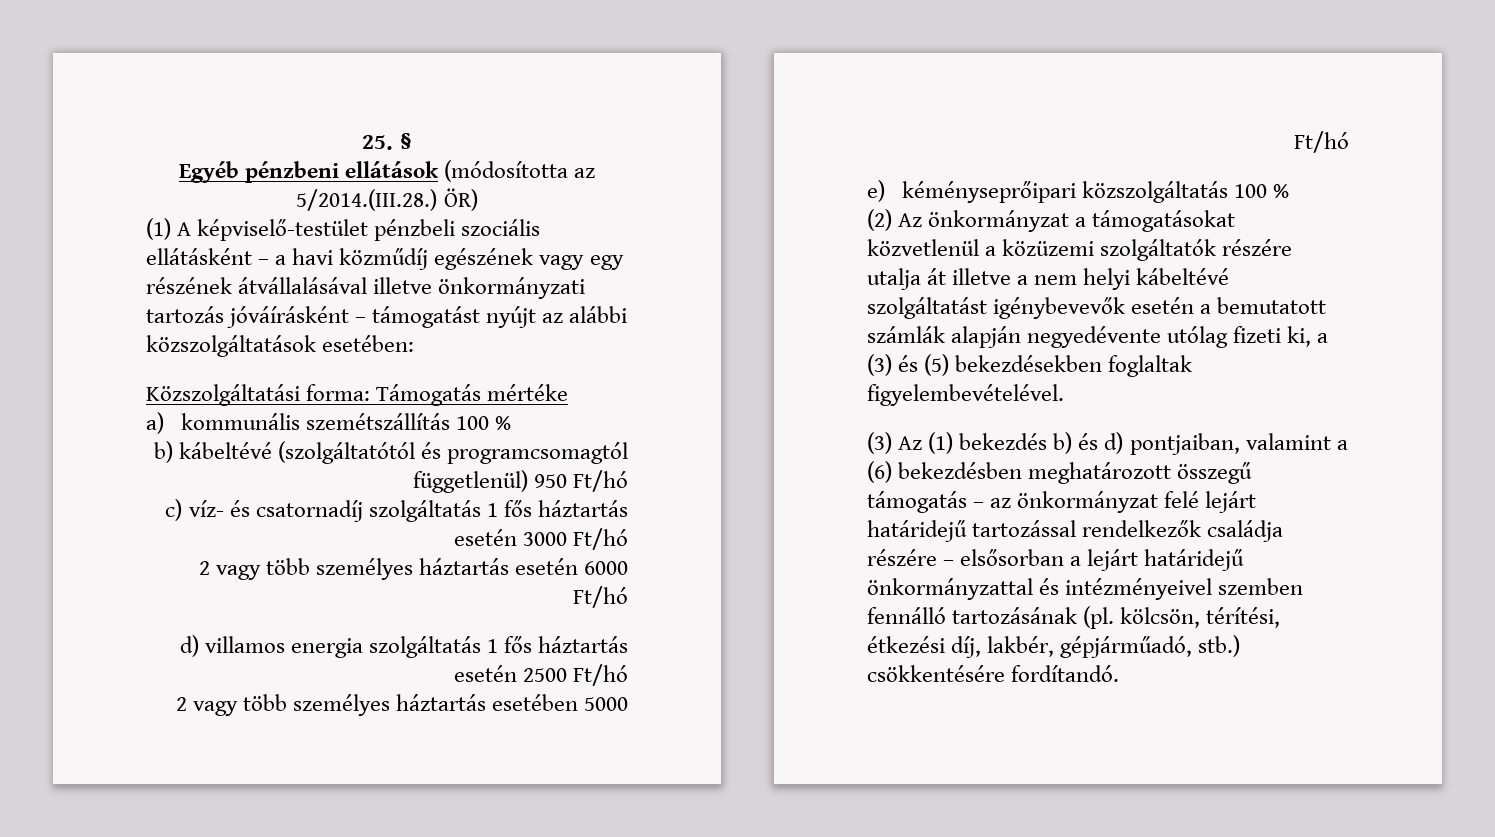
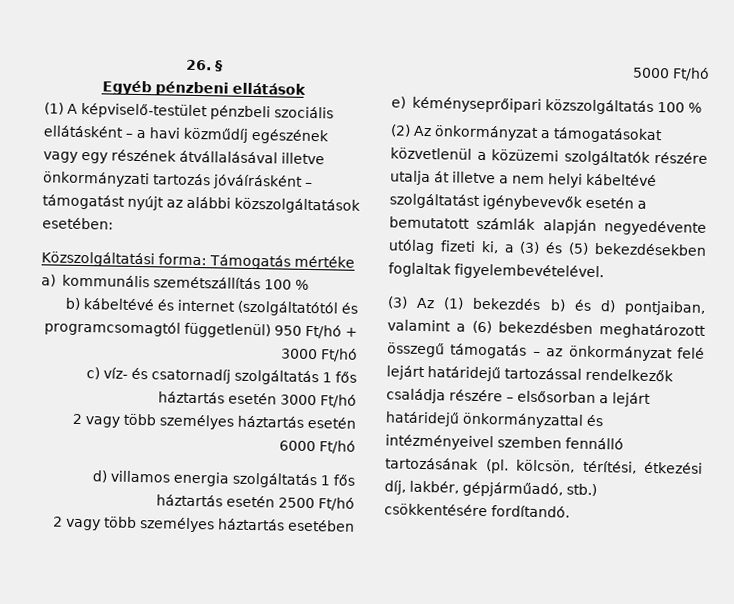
[362,135,394,150] 25. -> [185,59,212,71] 26.
[444,160,596,182] [296,188,478,211] (módosította az 5/2014.(III.28.) ÖR) -> (306, 88) none
(272, 450) none -> [157,299,236,312] és internet
(628, 481) none -> [345,327,358,337] [281,348,358,362] + 3000 Ft/hó

